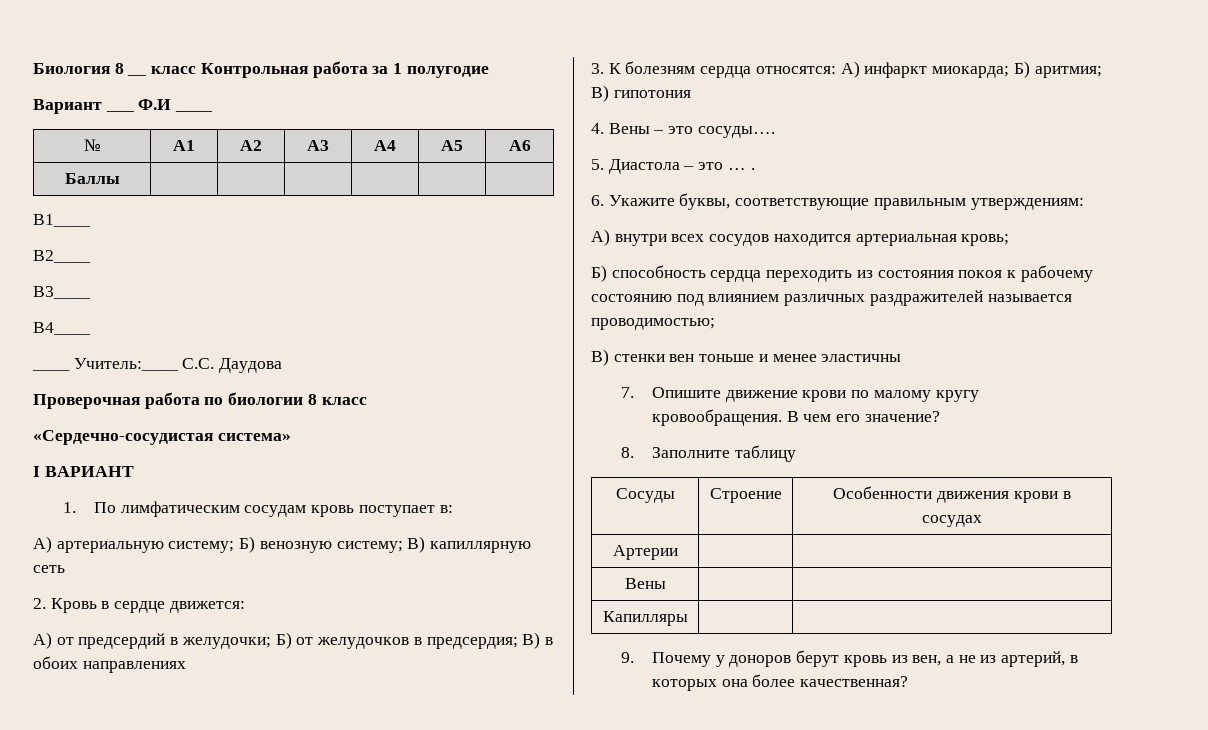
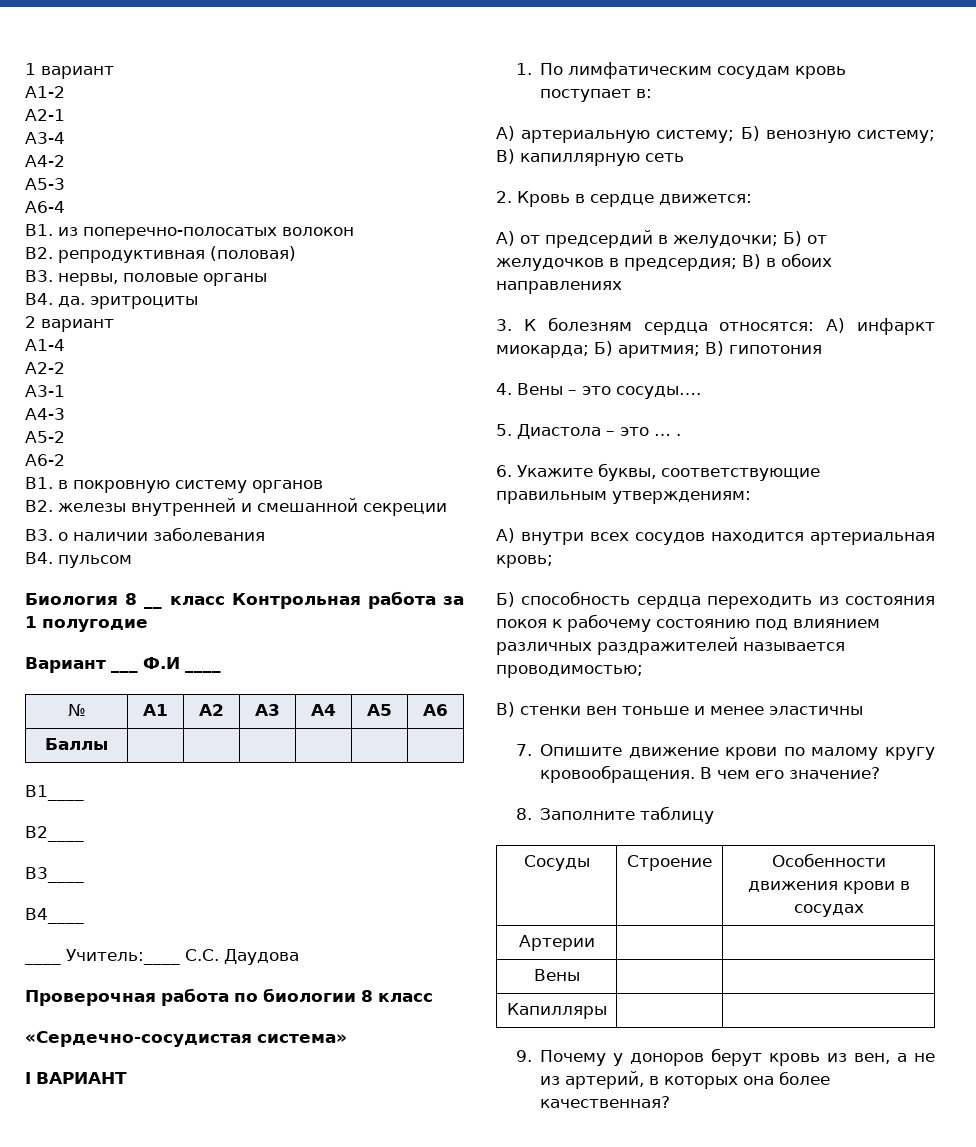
(33, 68) none -> [25,63,114,79] [25,86,65,98] [25,109,65,121] [25,132,65,144] [25,155,65,167] [25,178,65,190] [25,201,65,213] [25,224,354,240] [25,246,296,263] [25,270,267,286] [25,293,198,309] [25,316,114,332] [25,339,65,351] [25,362,65,374] [25,385,65,397] [25,408,65,420] [25,431,65,443] [25,454,65,466] [25,477,323,493] [25,498,447,516] [25,527,265,541] [25,552,132,568] 1 вариант // А1-2 // А2-1 // А3-4 // А4-2 // А5-3 // А6-4 // В1. из поперечно-полосатых волокон // В2. репродуктивная (половая) // В3. нервы, половые органы // В4. да. эритроциты // 2 вариант // А1-4 // А2-2 // А3-1 // А4-3 // А5-2 // А6-2 // В1. в покровную систему органов // В2. железы внутренней и смешанной секреции // В3. о наличии заболевания // В4. пульсом //

